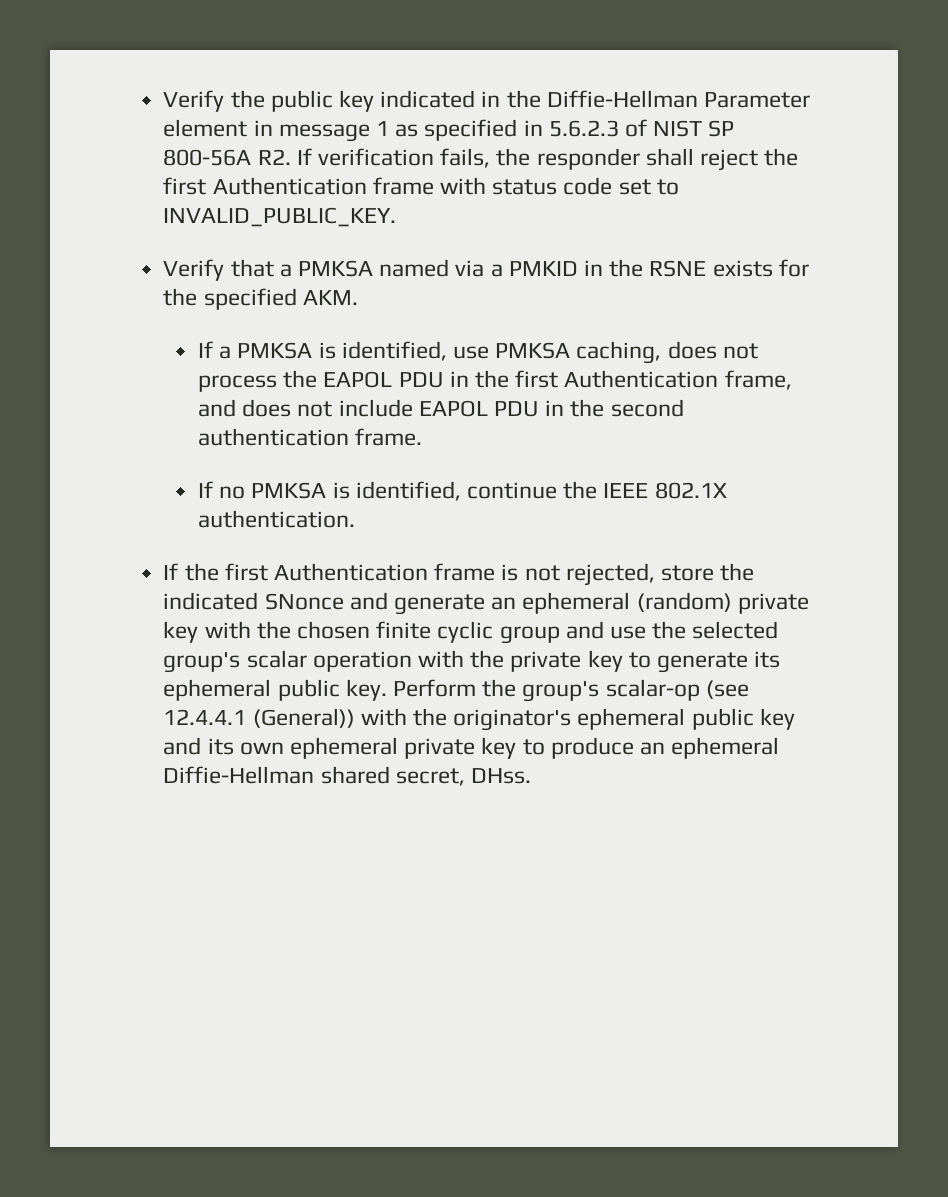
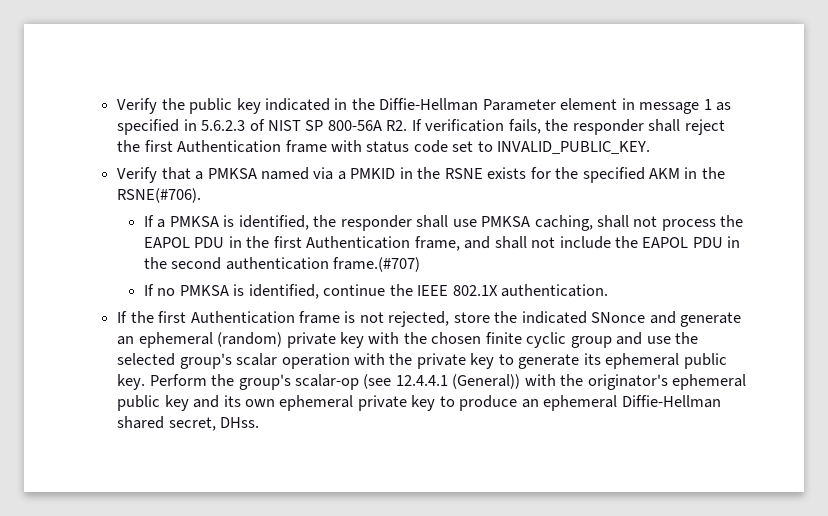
[302,290,358,305] AKM. -> [648,167,725,179] [117,188,202,203] AKM in the RSNE(#706).
(447, 351) none -> [313,215,449,231] the responder shall
[667,341,717,359] does -> [597,215,630,228] shall
[242,399,292,417] does -> [494,236,527,249] shall
(413, 408) none -> [615,236,639,248] the
[355,428,423,446] frame. -> [333,257,421,272] frame.(#707)

